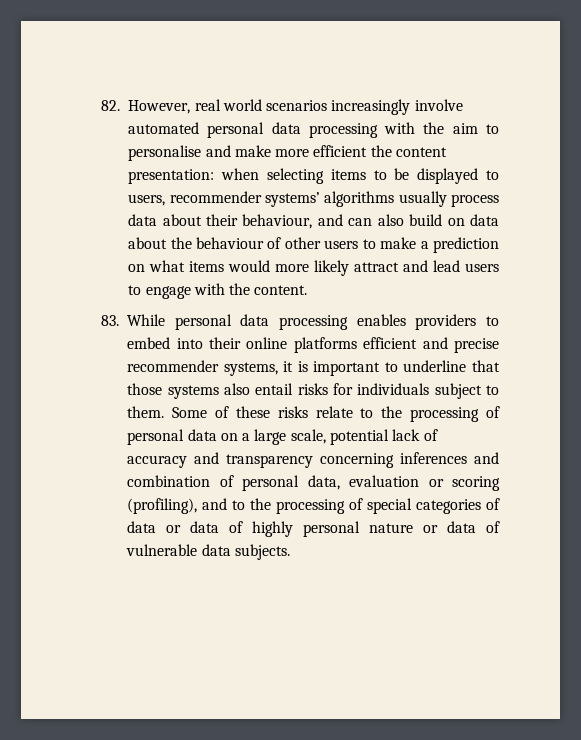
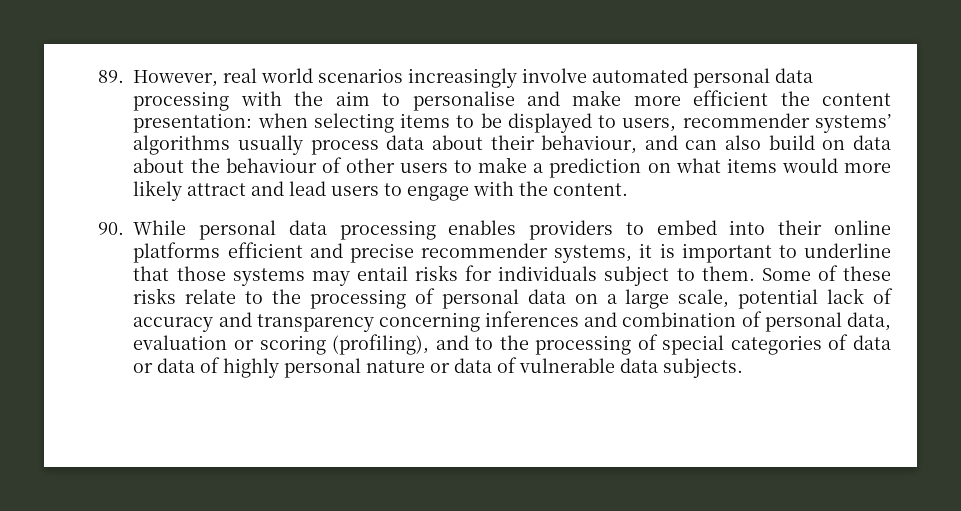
[101,100,121,111] 82. -> [98,70,125,83] 89.
[101,315,120,326] 83. -> [98,222,125,235] 90.
[223,383,250,395] also -> [311,271,350,286] may

